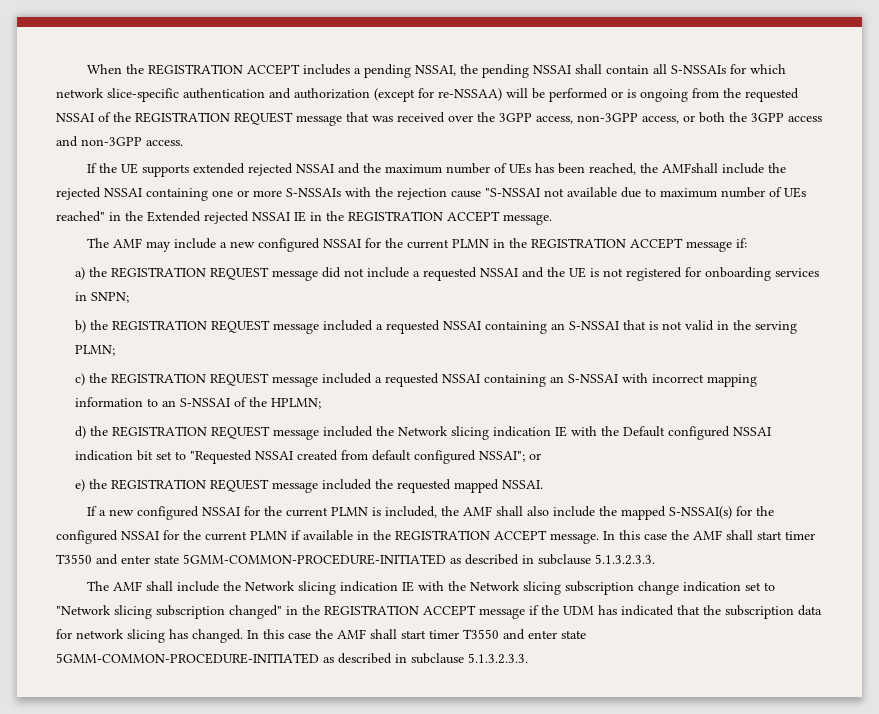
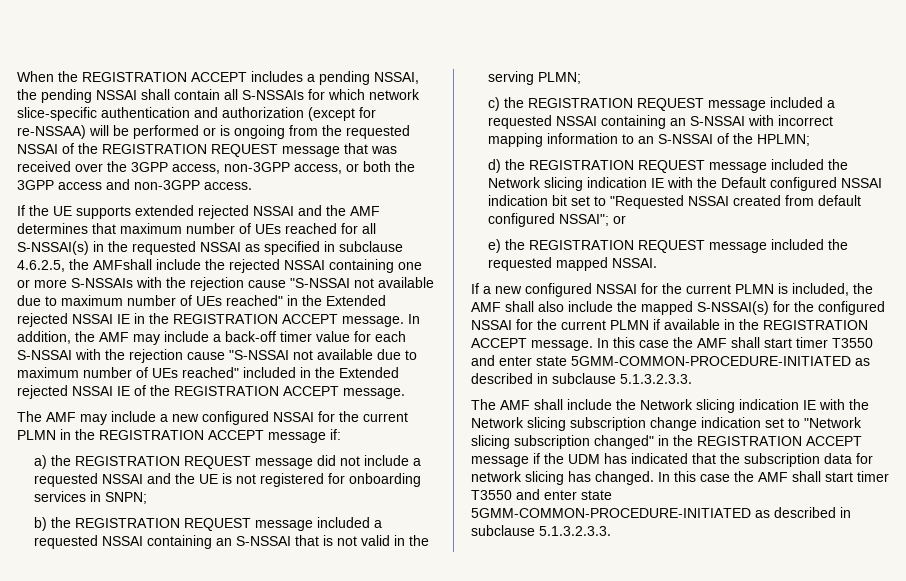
[384,163,636,175] maximum number of UEs has been reached, -> [350,206,380,216] [17,223,376,234] [17,241,403,255] [17,260,65,272] AMF determines that maximum number of UEs reached for all S-NSSAI(s) in the requested NSSAI as specified in subclause 4.6.2.5,
(552, 219) none -> [408,314,420,324] [17,331,406,345] [17,349,417,363] [17,367,399,378] [17,385,405,399] In addition, the AMF may include a back-off timer value for each S-NSSAI with the rejection cause "S-NSSAI not available due to maximum number of UEs reached" included in the Extended rejected NSSAI IE of the REGISTRATION ACCEPT message.

